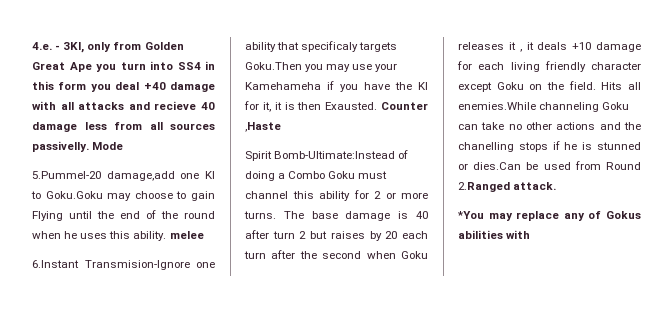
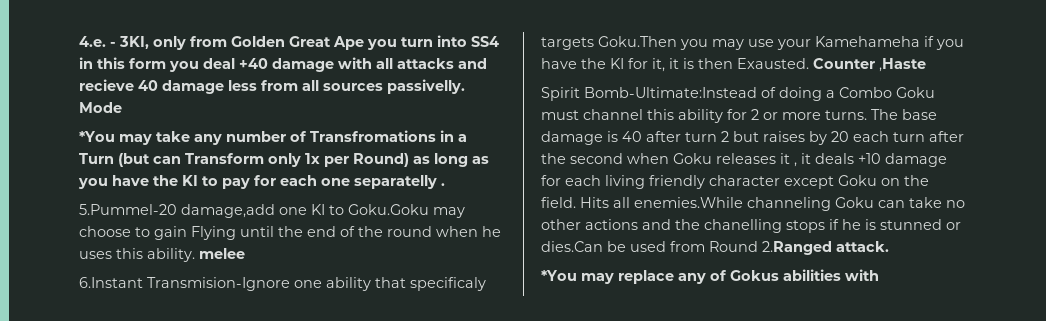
(124, 146) none -> [79,130,467,145] [79,153,489,167] [78,175,445,189] // *You may take any number of Transfromations in a Turn (but can Transform only 1x per Round) as long as you have the KI to pay for each one separatelly .

